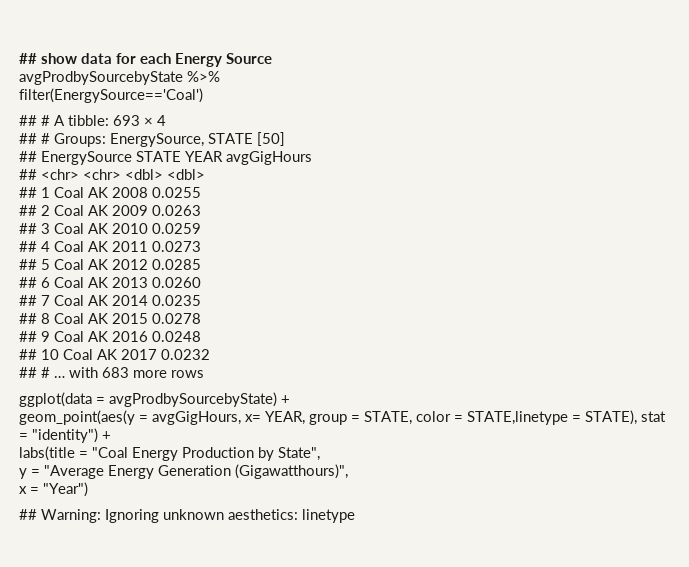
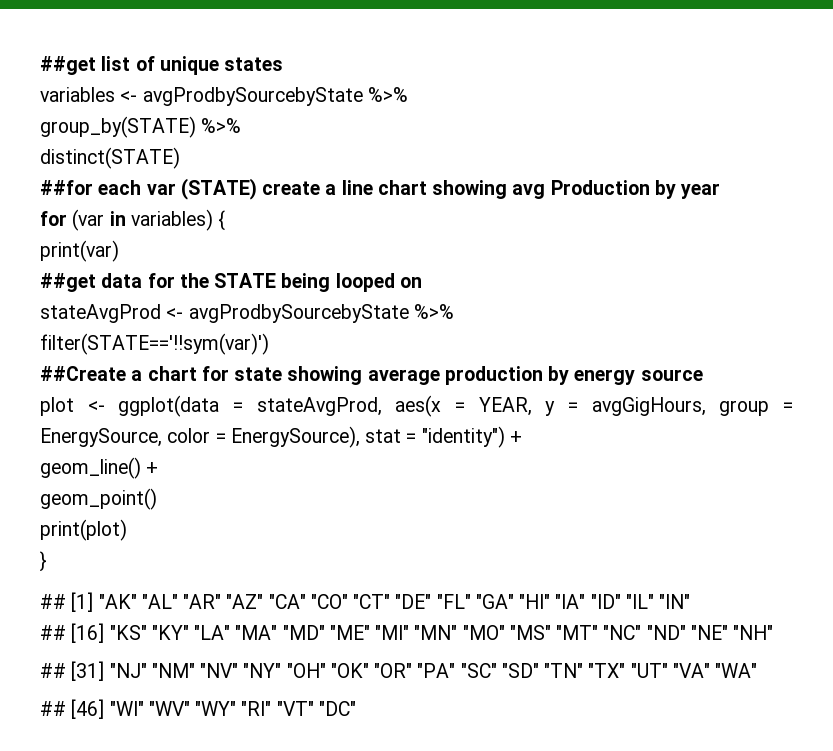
[19,53,272,67] [19,71,220,85] [19,88,203,103] [19,115,166,126] [19,132,285,147] [19,151,312,165] [19,169,205,180] [19,187,201,198] [19,205,201,216] [19,223,201,234] [19,241,201,252] [19,259,201,270] [19,277,201,288] [19,295,201,306] [19,313,201,324] [19,331,201,342] [19,349,210,360] [19,367,204,378] [19,392,290,407] [19,410,305,425] ## show data for each Energy Source // avgProdbySourcebyState %>% // filter(EnergySource=='Coal') // ## # A tibble: 693 × 4 // ## # Groups: EnergySource, STATE [50] // ## EnergySource STATE YEAR avgGigHours // ## <chr> <chr> <dbl> <dbl> // ## 1 Coal AK 2008 0.0255 // ## 2 Coal AK 2009 0.0263 // ## 3 Coal AK 2010 0.0259 // ## 4 Coal AK 2011 0.0273 // ## 5 Coal AK 2012 0.0285 // ## 6 Coal AK 2013 0.0260 // ## 7 Coal AK 2014 0.0235 // ## 8 Coal AK 2015 0.0278 // ## 9 Coal AK 2016 0.0248 // ## 10 Coal AK 2017 0.0232 // ## # … with 683 more rows // ggplot(data = avgProdbySourcebyState) + // geom_point(aes(y = avgGigHours, x= YEAR, -> [40,56,284,75] [40,87,408,106] [40,116,242,138] [40,147,180,169] [40,178,721,200] [40,209,226,231] [40,240,119,262] [40,273,422,292] [40,304,454,323] [40,333,269,355] [40,366,703,385] [40,395,706,417] ##get list of unique states // variables <- avgProdbySourcebyState %>% // group_by(STATE) %>% // distinct(STATE) // ##for each var (STATE) create a line chart showing avg Production by year // for (var in variables) { // print(var) // ##get data for the STATE being looped on // stateAvgProd <- avgProdbySourcebyState %>% // filter(STATE=='!!sym(var)') // ##Create a chart for state showing average production by energy source // plot <- ggplot(data = stateAvgProd, aes(x = YEAR, y = avgGigHours,
[364,411,412,425] STATE, -> [40,428,162,447] EnergySource,
[467,410,637,425] STATE,linetype = STATE), -> [230,426,360,448] EnergySource),
[19,446,320,461] [19,464,348,479] [19,482,88,497] [19,509,355,523] labs(title = "Coal Energy Production by State", // y = "Average Energy Generation (Gigawatthours)", // x = "Year") // ## Warning: Ignoring unknown aesthetics: linetype -> [40,457,159,479] [40,488,157,510] [40,519,127,541] [40,551,47,572] [40,592,691,612] [40,623,774,643] [40,661,758,681] [40,699,356,719] geom_line() + // geom_point() // print(plot) // } // ## [1] "AK" "AL" "AR" "AZ" "CA" "CO" "CT" "DE" "FL" "GA" "HI" "IA" "ID" "IL" "IN" // ## [16] "KS" "KY" "LA" "MA" "MD" "ME" "MI" "MN" "MO" "MS" "MT" "NC" "ND" "NE" "NH" // ## [31] "NJ" "NM" "NV" "NY" "OH" "OK" "OR" "PA" "SC" "SD" "TN" "TX" "UT" "VA" "WA" // ## [46] "WI" "WV" "WY" "RI" "VT" "DC"

